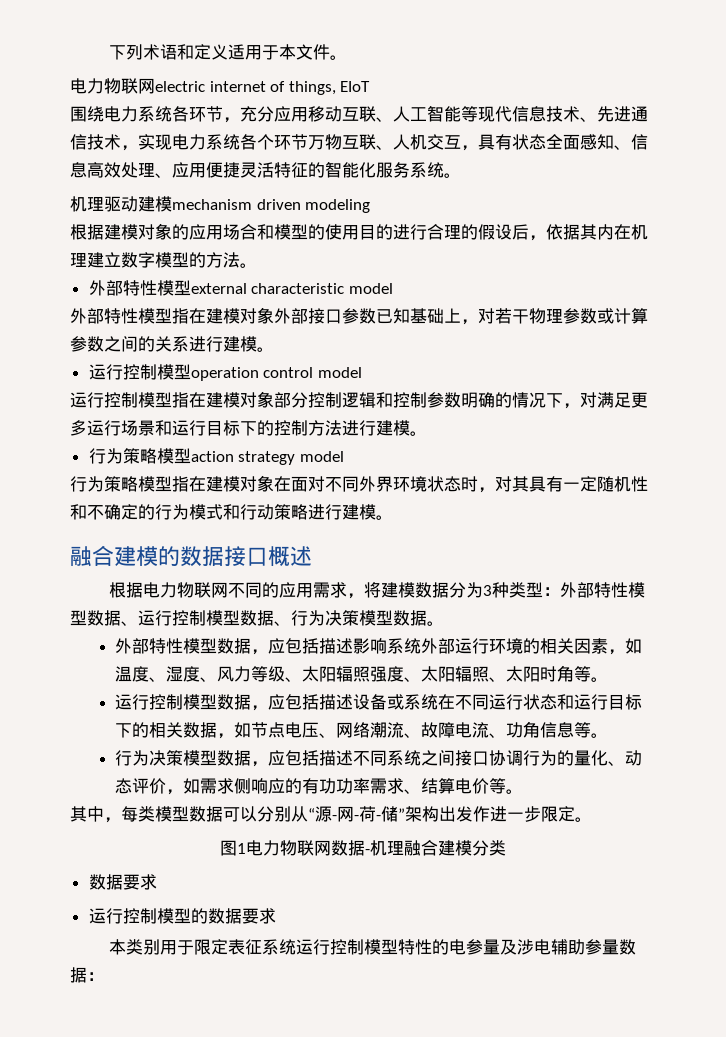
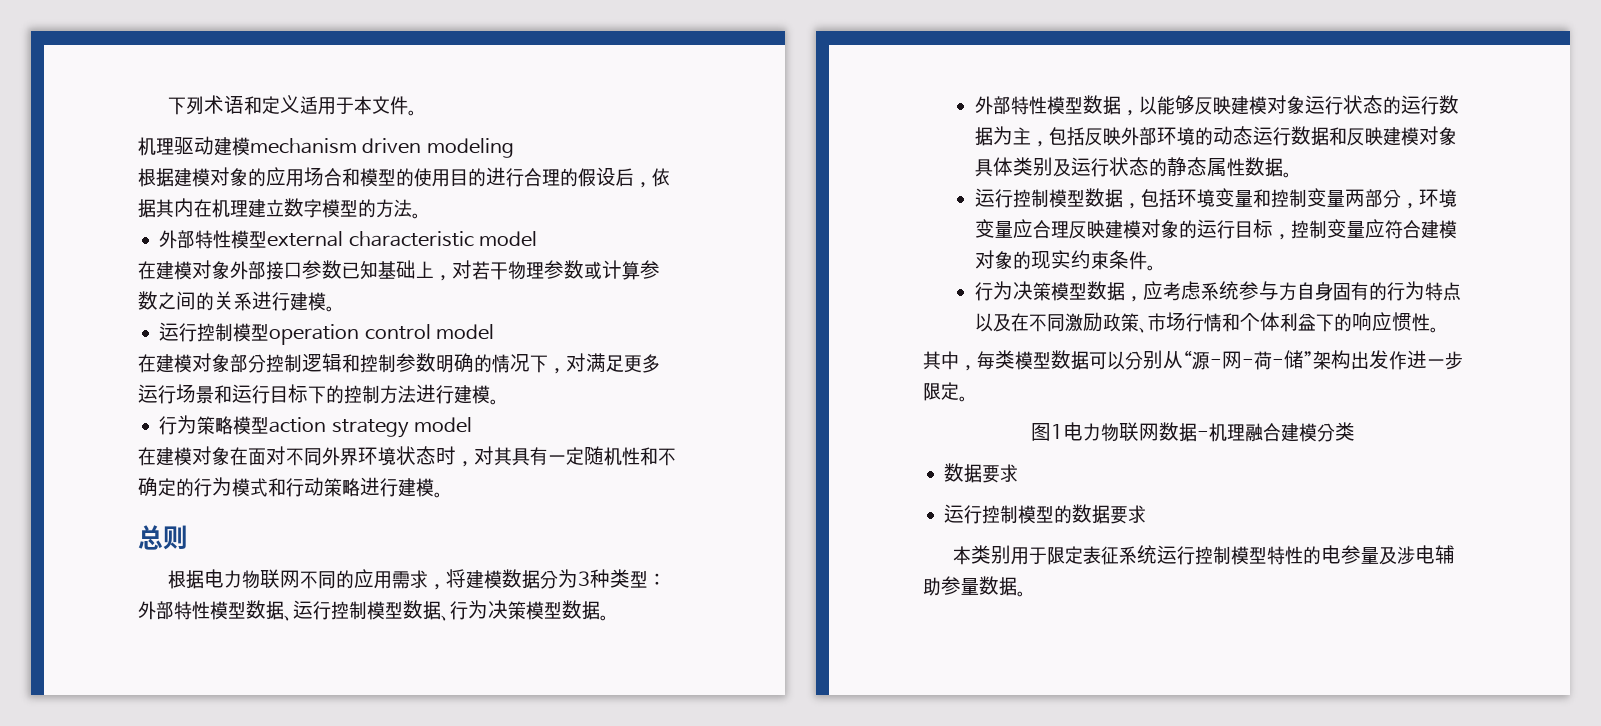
[70,78,371,95] [70,105,648,123] [70,134,648,151] [70,161,461,178] // 电力物联网electric internet of things, EIoT // 围绕电力系统各环节，充分应用移动互联、人工智能等现代信息技术、先进通信技术，实现电力系统各个环节万物互联、人机交互，具有状态全面感知、信息高效处理、应用便捷灵活特征的智能化服务系统。 -> (417, 113) none
[70,308,189,324] 外部特性模型指 -> (537, 239) none
[70,392,189,408] 运行控制模型指 -> (494, 332) none
[70,476,189,492] 行为策略模型指 -> (472, 425) none
[70,545,312,567] 融合建模的数据接口概述 -> [138,525,188,550] 总则
[268,638,643,655] [115,665,592,682] 应包括描述影响系统外部运行环境的相关因素，如温度、湿度、风力等级、太阳辐照强度、太阳辐照、太阳时角等 -> [1138,95,1459,115] [974,126,1457,147] [974,157,1283,177] 以能够反映建模对象运行状态的运行数据为主，包括反映外部环境的动态运行数据和反映建模对象具体类别及运行状态的静态属性数据
[268,694,643,710] [115,721,592,739] 应包括描述设备或系统在不同运行状态和运行目标下的相关数据，如节点电压、网络潮流、故障电流、功角信息等 -> [1140,188,1457,209] [974,219,1457,240] [974,250,1147,270] 包括环境变量和控制变量两部分，环境变量应合理反映建模对象的运行目标，控制变量应符合建模对象的现实约束条件
[285,750,643,766] [115,778,507,795] 包括描述不同系统之间接口协调行为的量化、动态评价，如需求侧响应的有功功率需求、结算电价等 -> [1162,281,1461,301] [974,312,1430,333] 考虑系统参与方自身固有的行为特点以及在不同激励政策、市场行情和个体利益下的响应惯性
[87,972,104,981] ： -> [1017,591,1026,597] 。

